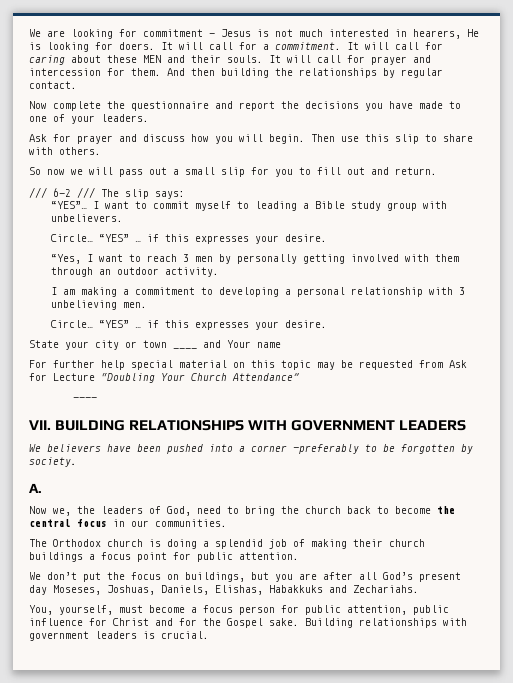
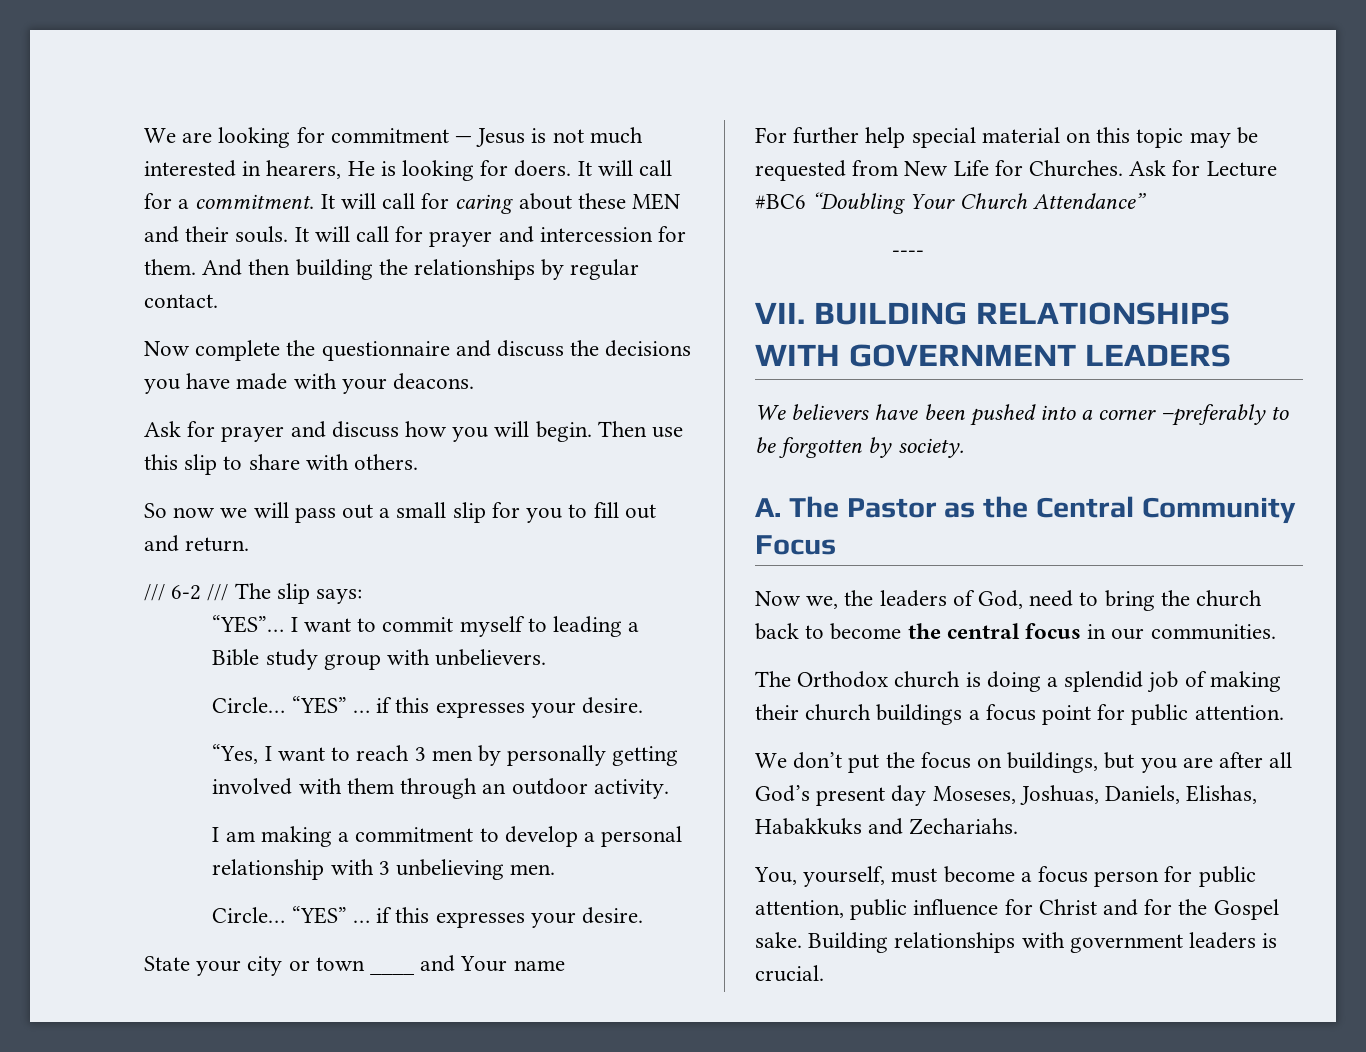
[239,101,275,111] report -> [497,340,565,357] discuss
[449,101,461,109] [29,114,149,124] to one of your leaders. -> [293,373,475,394] with your deacons.
[218,287,279,297] developing -> [504,826,578,847] develop
(443, 364) none -> [904,160,1124,177] New Life for Churches.
(95, 377) none -> [755,194,806,209] #BC6
(42, 488) none -> [788,496,1296,524] [755,535,836,555] The Pastor as the Central Community Focus

